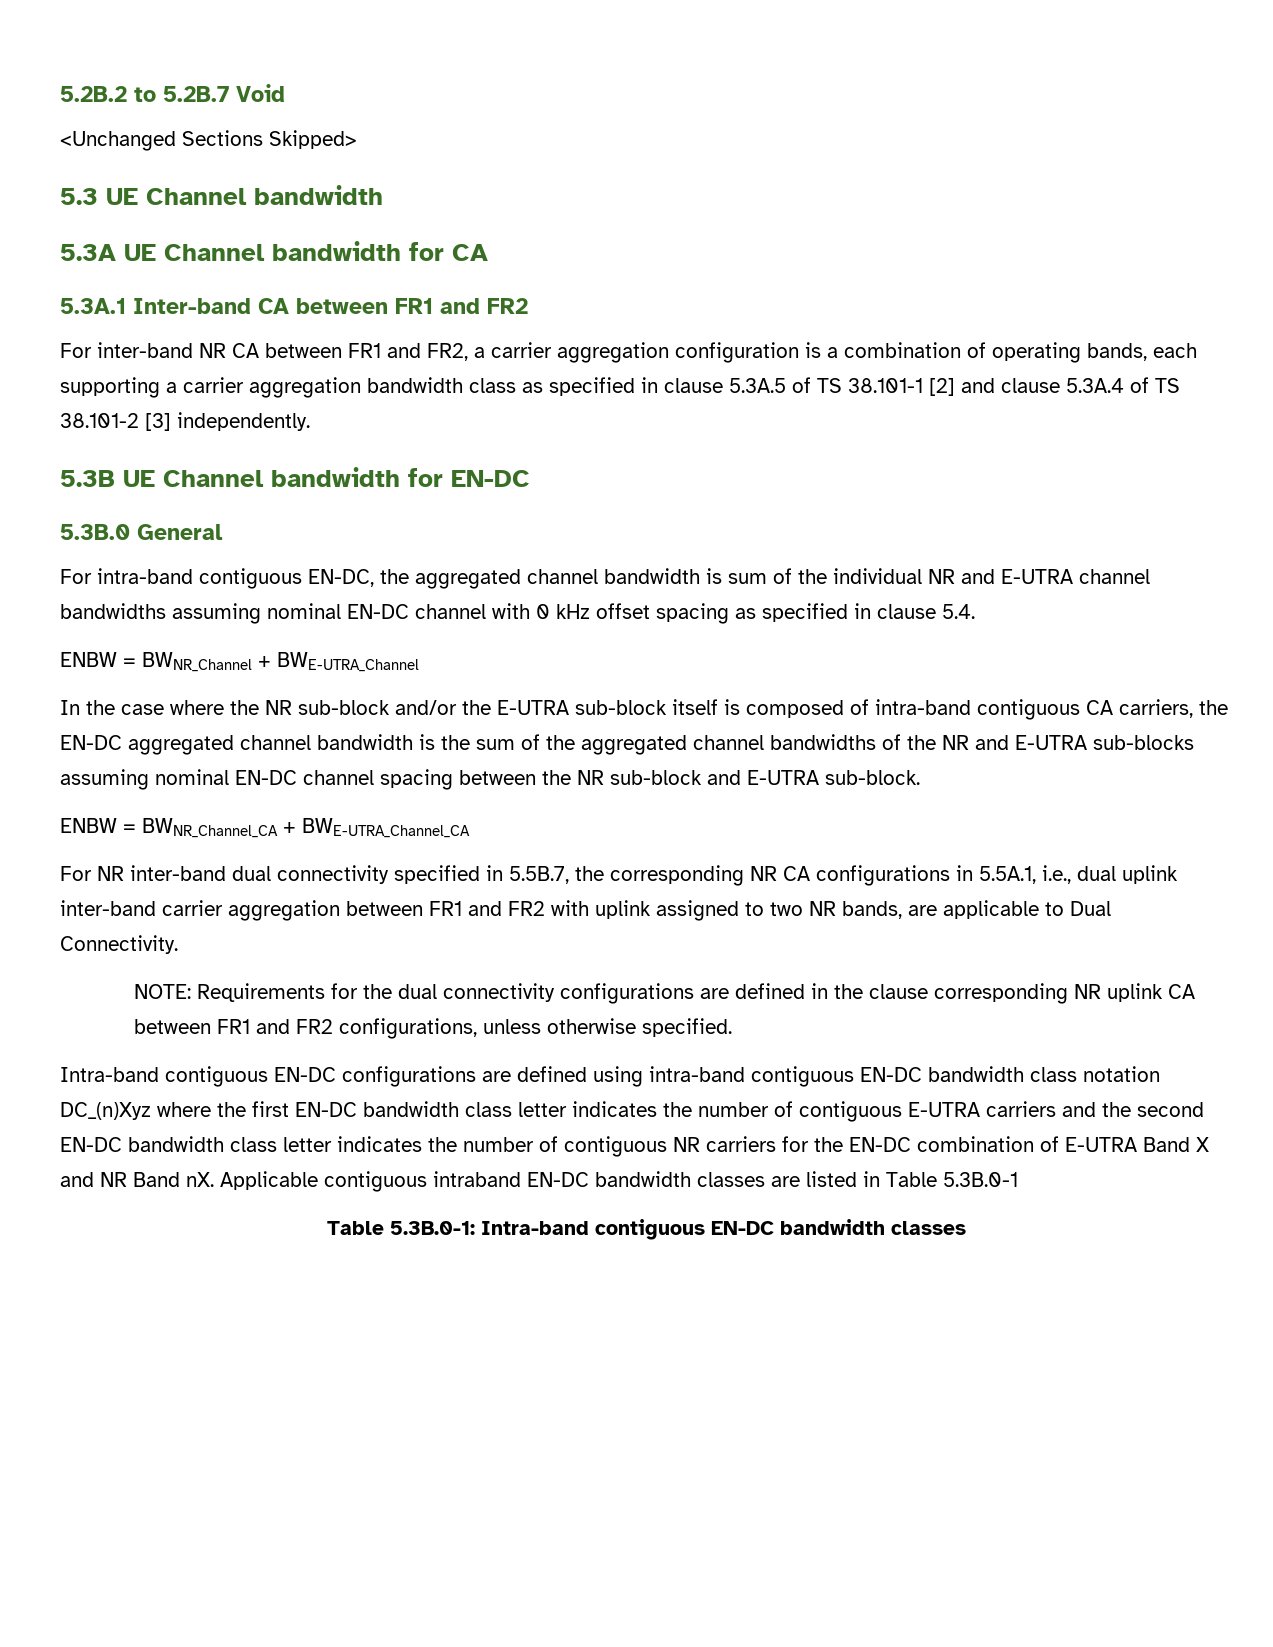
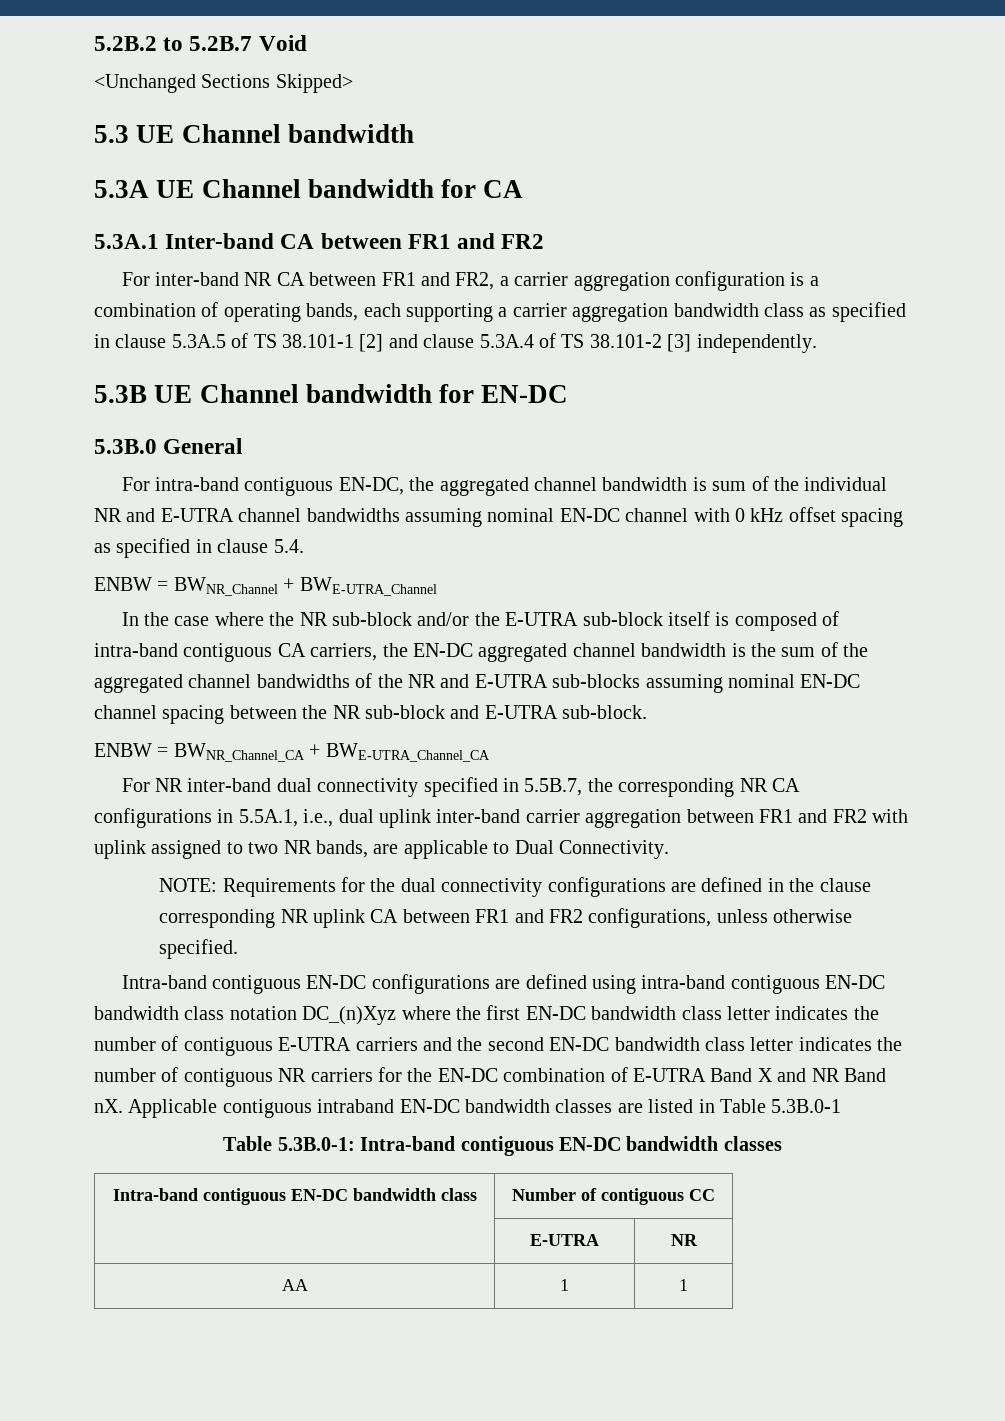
(966, 1228) none -> [112,1188,477,1205] [512,1188,715,1205] [530,1234,599,1246] [670,1234,698,1246] [281,1279,308,1291] [560,1279,569,1291] [679,1279,688,1291] // Intra-band contiguous EN-DC bandwidth class | Number of contiguous CC // | E-UTRA | NR // AA | 1 | 1

